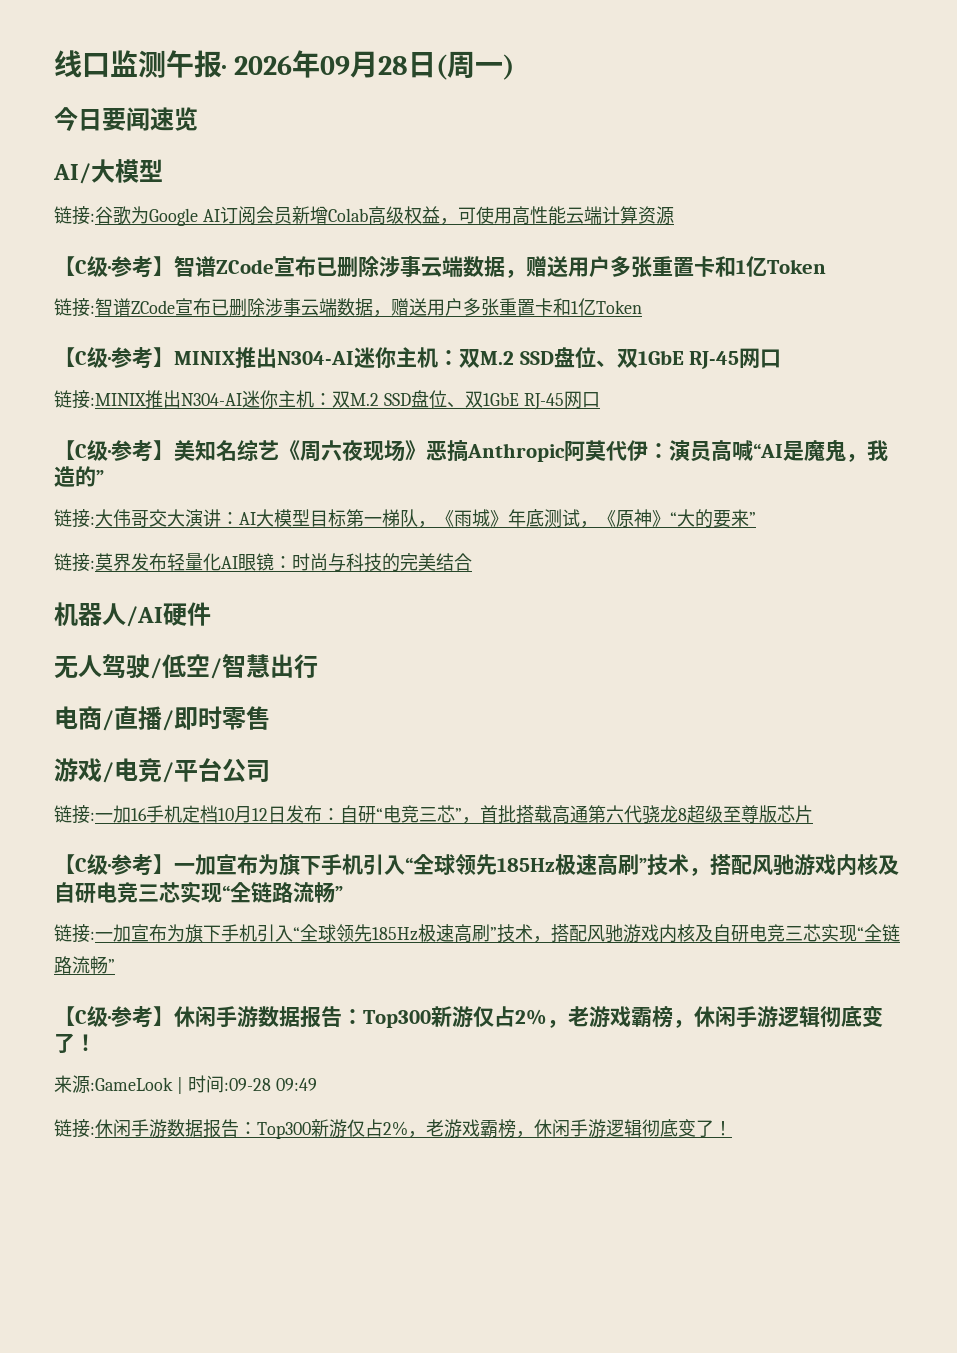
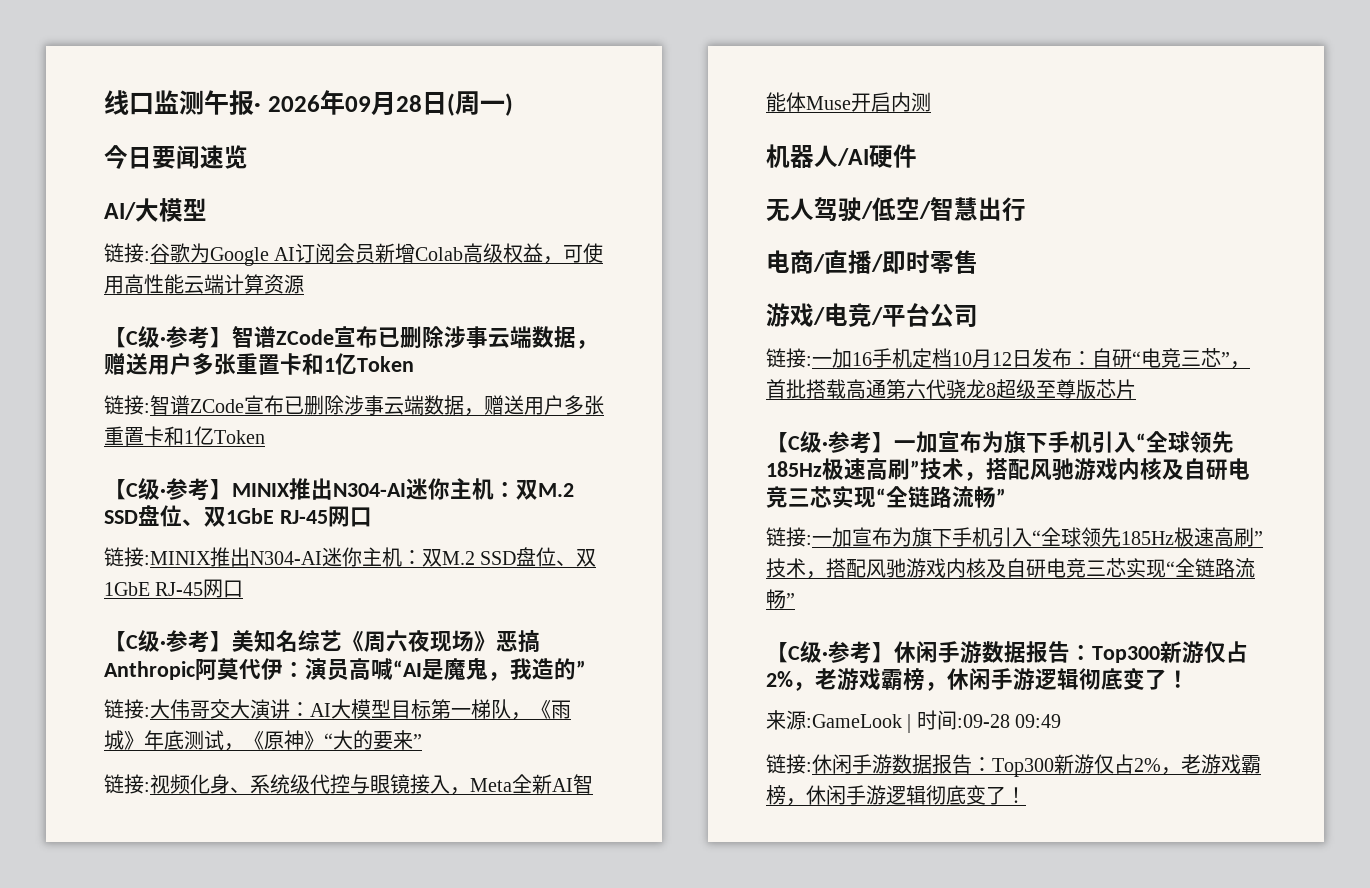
[95,553,472,572] 莫界发布轻量化AI眼镜：时尚与科技的完美结合 -> [150,774,593,795] [766,92,931,112] 视频化身、系统级代控与眼镜接入，Meta全新AI智能体Muse开启内测

